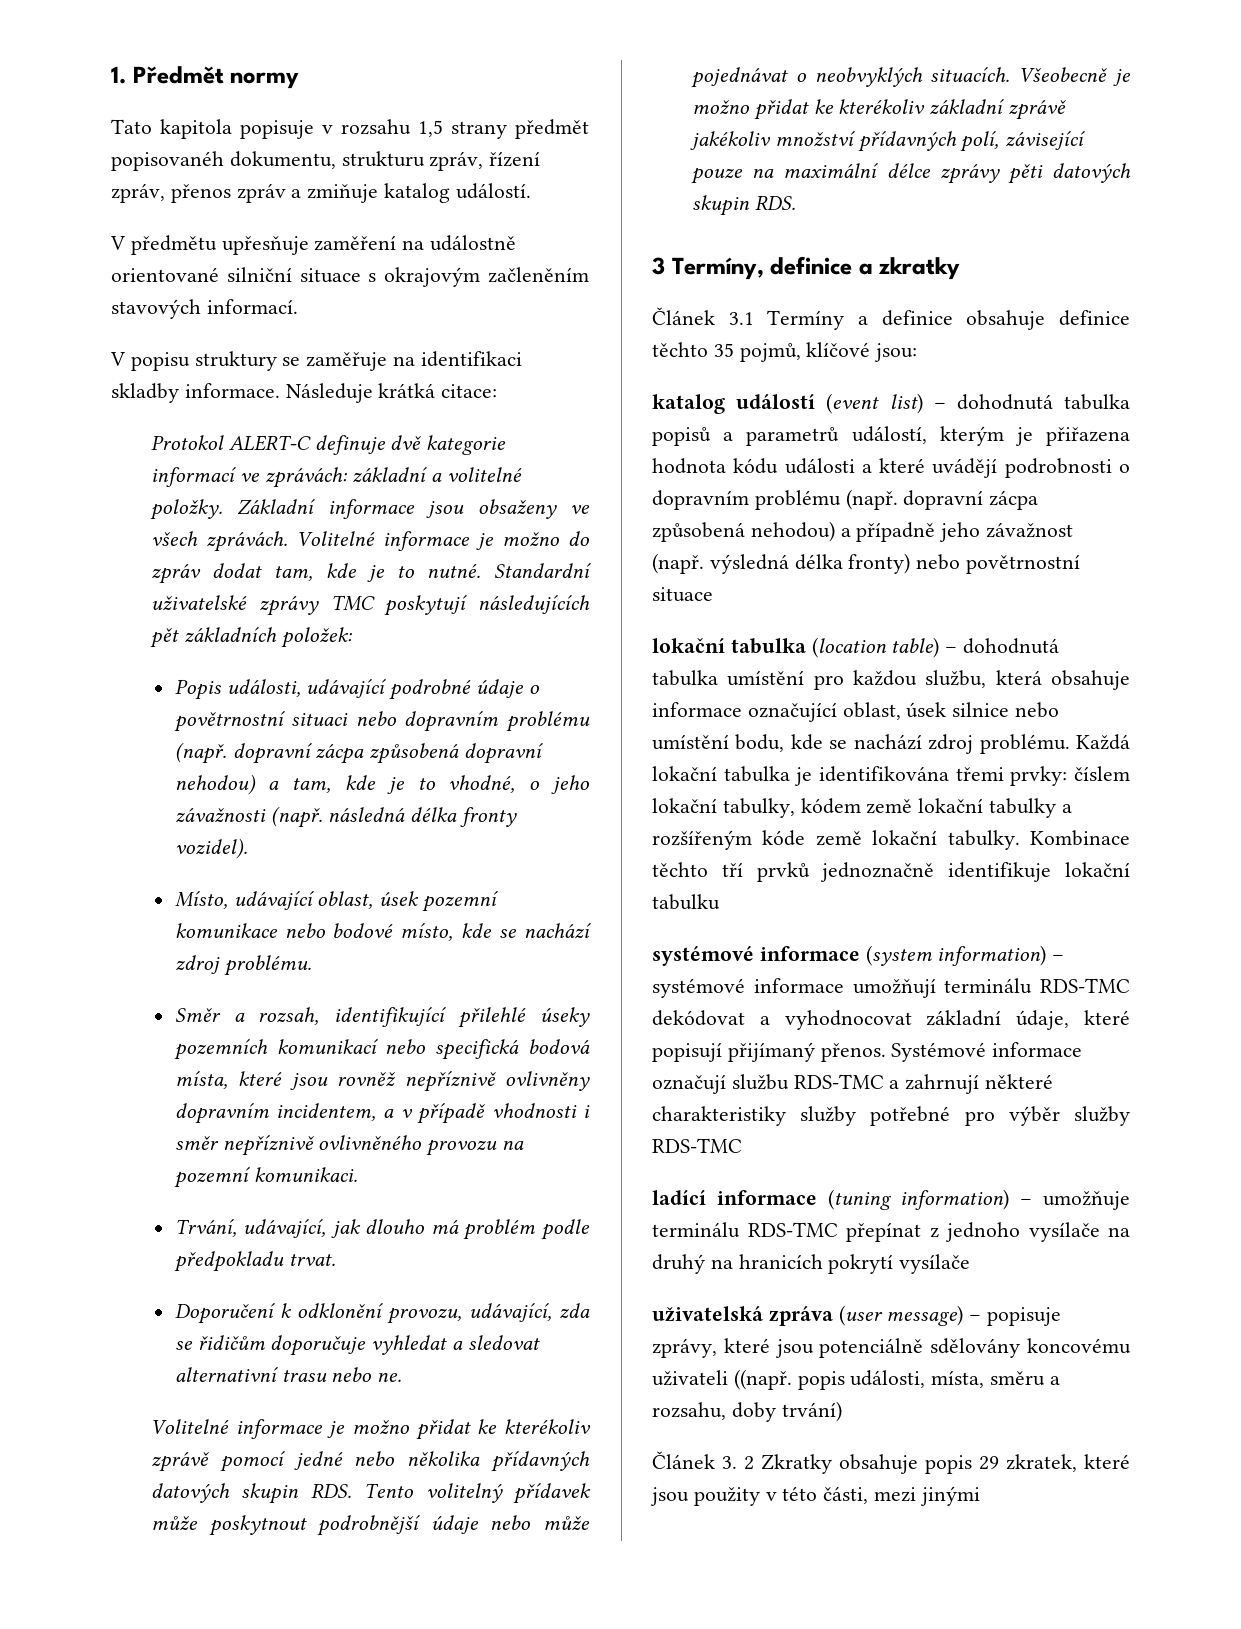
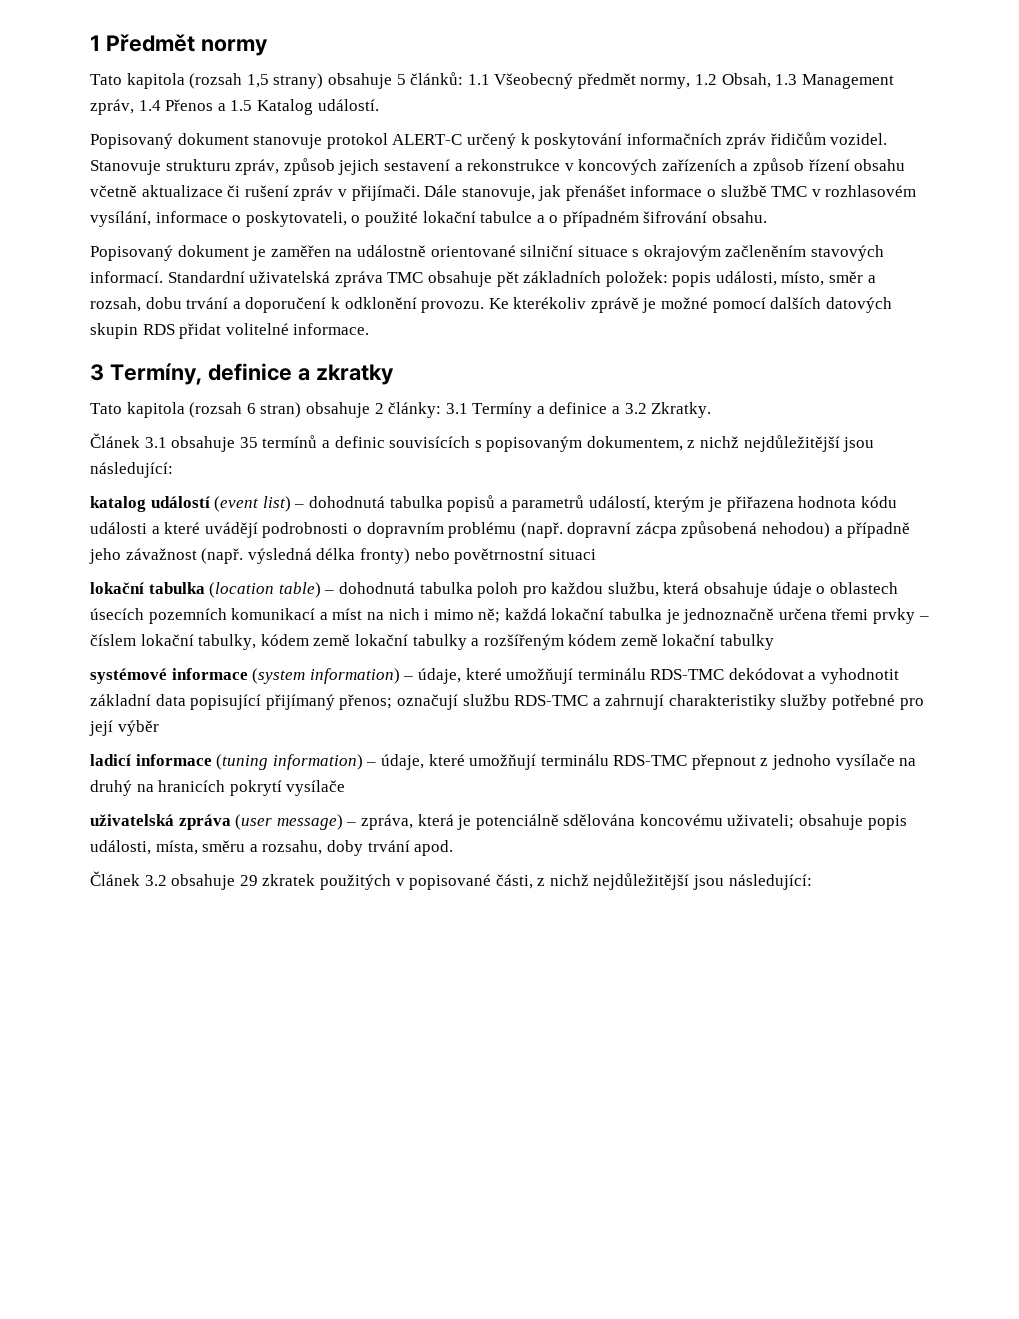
[111,66,126,84] 1. -> [90,35,100,51] 1
[240,119,589,139] [111,151,541,171] [111,183,531,203] [110,235,397,255] popisuje v rozsahu 1,5 strany předmět popisovanéh dokumentu, strukturu zpráv, řízení zpráv, přenos zpráv a zmiňuje katalog událostí. // V předmětu upřesňuje zaměření -> [189,72,894,89] [90,99,379,115] [90,132,888,149] [90,158,906,175] [90,185,917,201] [90,211,768,227] [90,245,331,261] (rozsah 1,5 strany) obsahuje 5 článků: 1.1 Všeobecný předmět normy, 1.2 Obsah, 1.3 Management zpráv, 1.4 Přenos a 1.5 Katalog událostí. // Popisovaný dokument stanovuje protokol ALERT-C určený k poskytování informačních zpráv řidičům vozidel. Stanovuje strukturu zpráv, způsob jejich sestavení a rekonstrukce v koncových zařízeních a způsob řízení obsahu včetně aktualizace či rušení zpráv v přijímači. Dále stanovuje, jak přenášet informace o službě TMC v rozhlasovém vysílání, informace o poskytovateli, o použité lokační tabulce a o případném šifrování obsahu. // Popisovaný dokument je zaměřen
[110,351,522,371] [111,383,498,403] [151,435,507,455] [151,467,523,488] [150,499,590,520] [151,531,589,552] [151,563,591,584] [151,595,590,616] [150,627,353,648] [174,679,539,700] [173,711,590,732] [174,742,543,764] [174,774,589,795] [174,806,517,828] [174,838,248,859] [174,891,498,912] [174,923,591,941] [174,955,312,976] [174,1007,590,1028] [173,1039,590,1060] [174,1071,590,1092] [174,1103,590,1124] [174,1135,524,1156] [173,1167,358,1188] [174,1219,590,1240] [173,1251,336,1272] [174,1303,590,1324] [174,1335,540,1356] [174,1367,403,1382] [151,1419,591,1440] [151,1451,590,1472] [151,1483,591,1504] [151,1515,590,1536] [691,67,1131,88] [692,99,1067,120] [690,131,1086,152] [691,163,1131,184] [692,195,796,216] // V popisu struktury se zaměřuje na identifikaci skladby informace. Následuje krátká citace: // Protokol ALERT-C definuje dvě kategorie informací ve zprávách: základní a volitelné položky. Základní informace jsou obsaženy ve všech zprávách. Volitelné informace je možno do zpráv dodat tam, kde je to nutné. Standardní uživatelské zprávy TMC poskytují následujících pět základních položek: // Popis události, udávající podrobné údaje o povětrnostní situaci nebo dopravním problému (např. dopravní zácpa způsobená dopravní nehodou) a tam, kde je to vhodné, o jeho závažnosti (např. následná délka fronty vozidel). // Místo, udávající oblast, úsek pozemní komunikace nebo bodové místo, kde se nachází zdroj problému. // Směr a rozsah, identifikující přilehlé úseky pozemních komunikací nebo specifická bodová místa, které jsou rovněž nepříznivě ovlivněny dopravním incidentem, a v případě vhodnosti i směr nepříznivě ovlivněného provozu na pozemní komunikaci. // Trvání, udávající, jak dlouho má problém podle předpokladu trvat. // Doporučení k odklonění provozu, udávající, zda se řidičům doporučuje vyhledat a sledovat alternativní trasu nebo ne. // Volitelné informace je možno přidat ke kterékoliv zprávě pomocí jedné nebo několika přídavných datových skupin RDS. Tento volitelný přídavek může poskytnout podrobnější údaje nebo může pojednávat o neobvyklých situacích. Všeobecně je možno přidat ke kterékoliv základní zprávě jakékoliv množství přídavných polí, závisející pouze na maximální délce zprávy pěti datových skupin RDS. -> [167,271,876,287] [90,297,892,313] [90,323,370,339] Standardní uživatelská zpráva TMC obsahuje pět základních položek: popis události, místo, směr a rozsah, dobu trvání a doporučení k odklonění provozu. Ke kterékoliv zprávě je možné pomocí dalších datových skupin RDS přidat volitelné informace.
[652,307,1130,330] [652,342,918,362] Článek 3.1 Termíny a definice obsahuje definice těchto 35 pojmů, klíčové jsou: -> [90,402,712,418] [90,433,875,452] [90,462,173,478] Tato kapitola (rozsah 6 stran) obsahuje 2 články: 3.1 Termíny a definice a 3.2 Zkratky. // Článek 3.1 obsahuje 35 termínů a definic souvisících s popisovaným dokumentem, z nichž nejdůležitější jsou následující:
[652,587,713,602] situace -> [548,549,596,560] situaci
[727,671,805,686] umístění -> [477,582,519,598] poloh
[652,702,1060,722] [652,734,1130,754] [652,766,1068,786] informace označující oblast, úsek silnice nebo umístění bodu, kde se nachází zdroj problému. Každá lokační tabulka je identifikována třemi prvky: -> [772,582,898,598] [90,608,929,624] údaje o oblastech úsecích pozemních komunikací a míst na nich i mimo ně; každá lokační tabulka je jednoznačně určena třemi prvky –
[762,830,1130,850] [652,862,1130,882] [652,894,720,910] kóde země lokační tabulky. Kombinace těchto tří prvků jednoznačně identifikuje lokační tabulku -> [568,634,775,650] kódem země lokační tabulky
[652,978,844,998] systémové informace -> [417,668,502,684] údaje, které
[784,1010,1130,1030] [652,1042,1083,1062] vyhodnocovat základní údaje, které popisují přijímaný přenos. Systémové informace -> [821,668,900,684] [90,694,393,710] vyhodnotit základní data popisující přijímaný přenos;
[985,1074,1054,1089] některé -> (665, 702) none
(995, 1118) none -> [89,720,113,736] její
[1074,1106,1130,1126] [652,1138,742,1153] [652,1190,706,1205] služby RDS-TMC // ladící -> [90,754,131,766] // ladicí
[1043,1191,1130,1210] [652,1222,921,1242] umožňuje terminálu RDS-TMC přepínat -> [380,754,756,770] údaje, které umožňují terminálu RDS-TMC přepnout
[987,1307,1062,1326] [652,1338,1131,1358] [652,1369,792,1390] popisuje zprávy, které jsou potenciálně sdělovány koncovému uživateli ((např. -> [360,814,864,830] zpráva, která je potenciálně sdělována koncovému uživateli; obsahuje
[781,1401,842,1422] [652,1451,1130,1474] [650,1486,980,1506] trvání) // Článek 3. 2 Zkratky obsahuje popis 29 zkratek, které jsou použity v této části, mezi jinými -> [367,840,454,856] [90,871,812,890] trvání apod. // Článek 3.2 obsahuje 29 zkratek použitých v popisované části, z nichž nejdůležitější jsou následující:

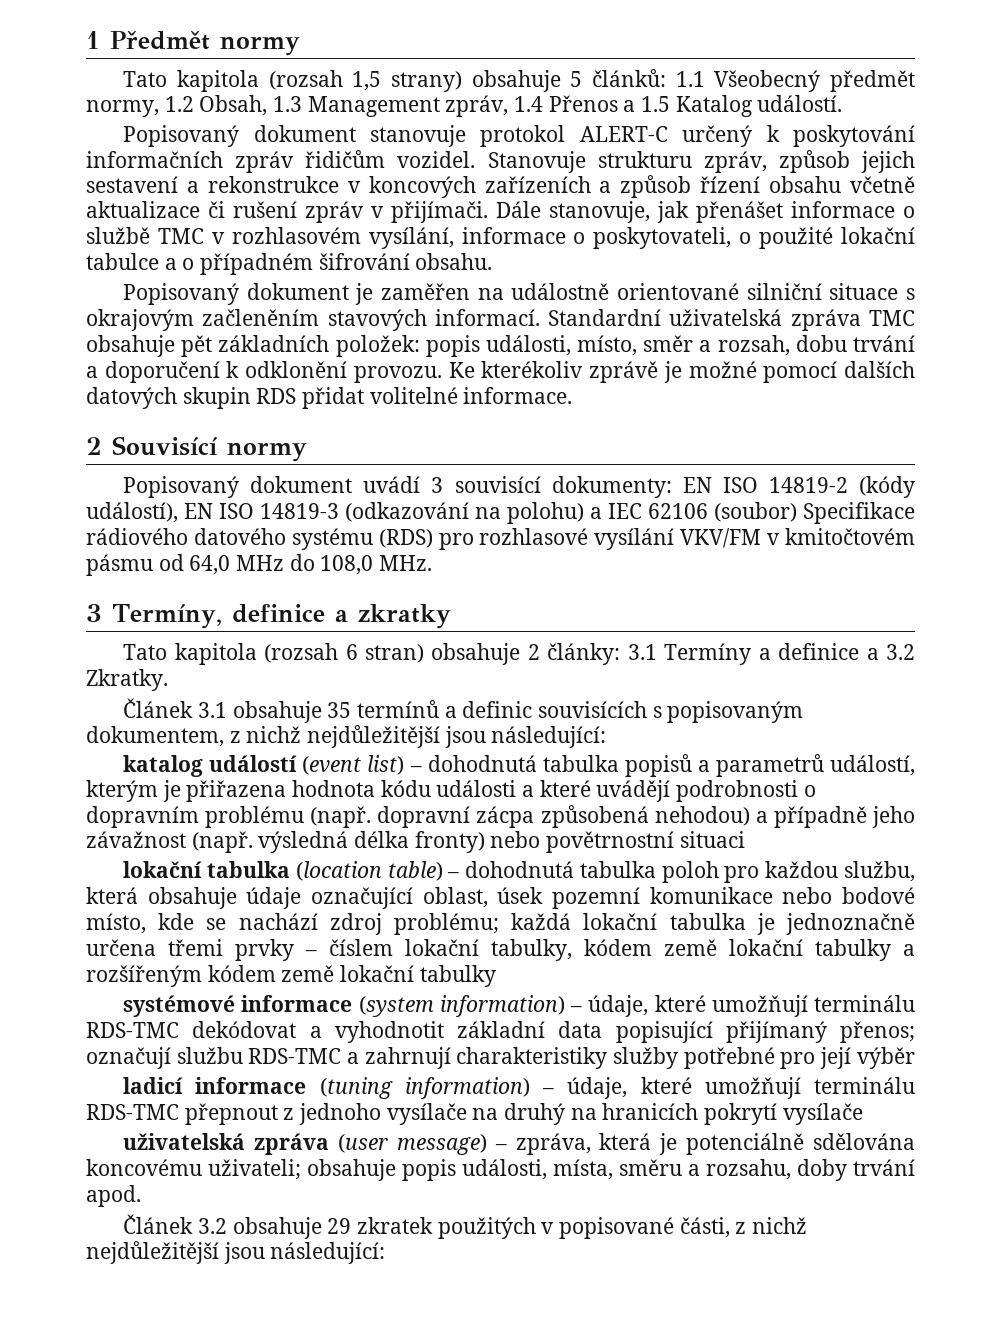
(370, 329) none -> [86,436,307,462] [123,476,916,498] [86,502,915,524] [86,528,916,550] [86,554,433,576] // 2 Souvisící normy // Popisovaný dokument uvádí 3 souvisící dokumenty: EN ISO 14819-2 (kódy událostí), EN ISO 14819-3 (odkazování na polohu) a IEC 62106 (soubor) Specifikace rádiového datového systému (RDS) pro rozhlasové vysílání VKV/FM v kmitočtovém pásmu od 64,0 MHz do 108,0 MHz.
[816,582,898,594] [90,608,501,624] o oblastech úsecích pozemních komunikací a míst na nich i mimo ně; -> [311,887,915,909] [86,913,499,935] označující oblast, úsek pozemní komunikace nebo bodové místo, kde se nachází zdroj problému;

